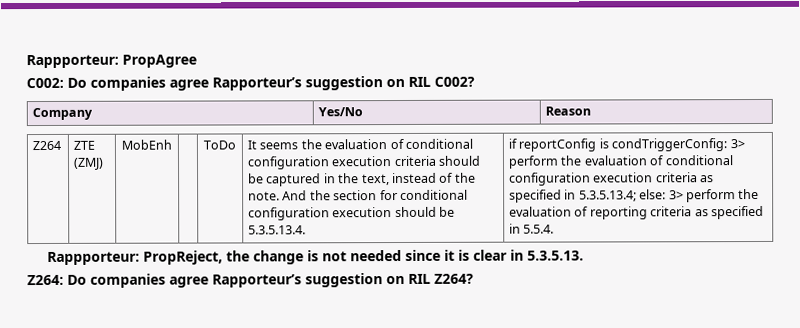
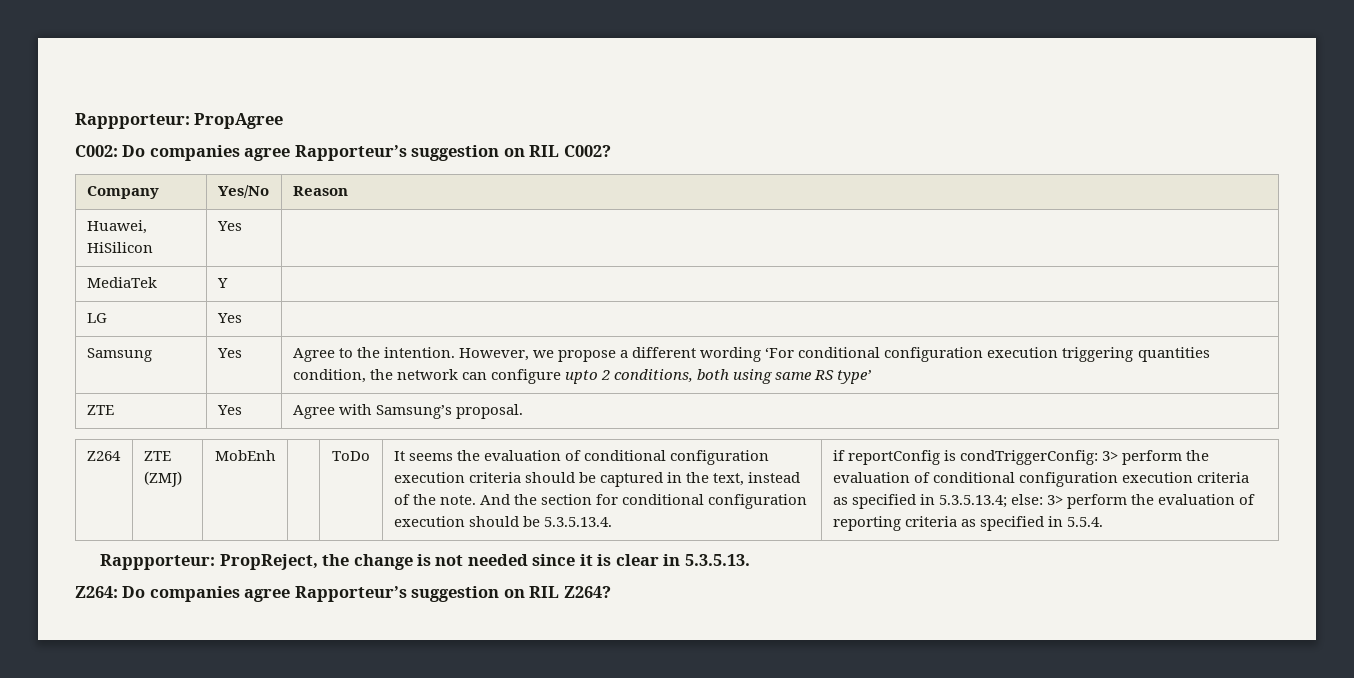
(592, 111) none -> [86,220,147,234] [86,242,153,253] [216,221,242,231] [86,277,157,288] [216,278,228,288] [86,313,107,323] [216,313,242,323] [86,348,152,362] [216,348,242,358] [292,347,1210,362] [292,369,872,384] [86,405,114,415] [216,405,242,415] [292,404,523,419] // Huawei, HiSilicon | Yes | // MediaTek | Y | // LG | Yes | // Samsung | Yes | Agree to the intention. However, we propose a different wording ‘For conditional configuration execution triggering quantities condition, the network can configure upto 2 conditions, both using same RS type’ // ZTE | Yes | Agree with Samsung’s proposal.

